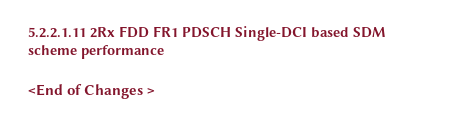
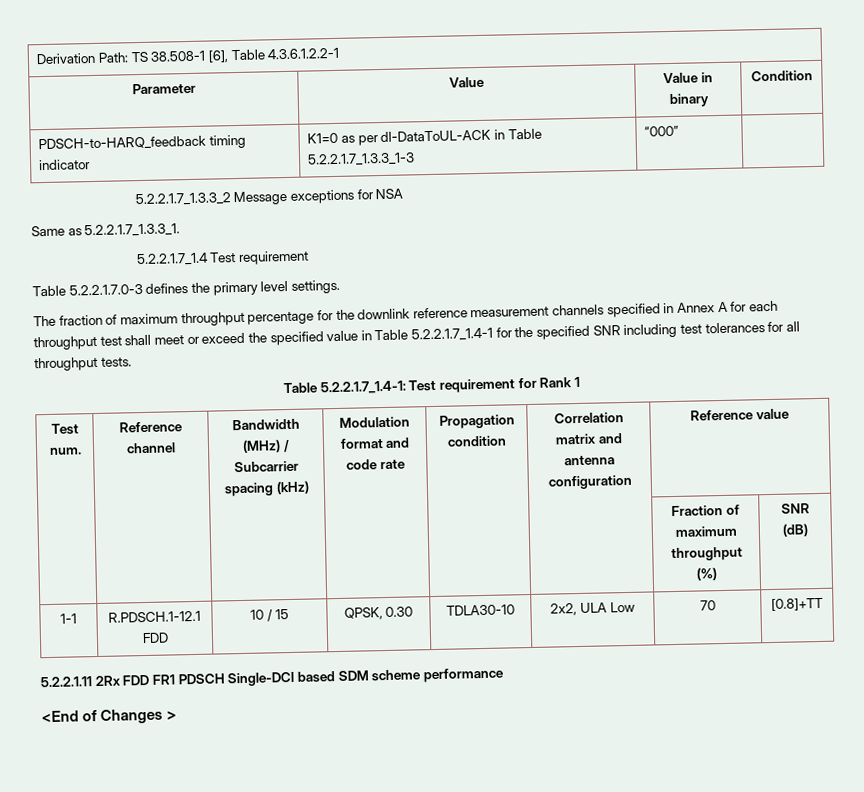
(28, 32) none -> [36,47,340,65] [131,82,196,95] [449,76,486,88] [663,72,713,84] [668,93,710,108] [750,70,813,82] [38,134,246,152] [39,159,92,171] [307,128,542,146] [307,152,416,167] [644,125,680,137] [134,188,404,207] [31,223,181,238] [135,250,309,267] [32,279,340,297] [33,300,778,327] [33,321,800,351] [34,356,132,372] [283,376,580,395] [50,423,79,435] [48,447,82,455] [119,421,183,433] [126,442,176,454] [231,418,300,431] [242,439,290,453] [233,460,299,473] [224,480,309,497] [339,416,410,428] [339,437,411,449] [346,459,406,470] [438,414,515,429] [447,435,507,447] [553,412,624,424] [555,433,623,445] [564,455,615,466] [547,474,632,490] [690,408,790,421] [671,504,740,517] [674,525,737,537] [670,546,743,562] [696,567,717,581] [780,503,810,514] [782,523,808,537] [60,613,77,624] [108,610,201,623] [141,632,169,644] [250,609,289,622] [343,606,414,620] [446,604,515,616] [550,601,635,616] [699,600,716,611] [771,597,823,611] Derivation Path: TS 38.508-1 [6], Table 4.3.6.1.2.2-1 // Parameter | Value | Value in binary | Condition // PDSCH-to-HARQ_feedback timing indicator | K1=0 as per dl-DataToUL-ACK in Table 5.2.2.1.7_1.3.3_1-3 | “000” | // 5.2.2.1.7_1.3.3_2 Message exceptions for NSA // Same as 5.2.2.1.7_1.3.3_1. // 5.2.2.1.7_1.4 Test requirement // Table 5.2.2.1.7.0-3 defines the primary level settings. // The fraction of maximum throughput percentage for the downlink reference measurement channels specified in Annex A for each throughput test shall meet or exceed the specified value in Table 5.2.2.1.7_1.4-1 for the specified SNR including test tolerances for all throughput tests. // Table 5.2.2.1.7_1.4-1: Test requirement for Rank 1 // Test num. | Reference channel | Bandwidth (MHz) / Subcarrier spacing (kHz) | Modulation format and code rate | Propagation condition | Correlation matrix and antenna configuration | Reference value // | | | | | | Fraction of maximum throughput (%) | SNR (dB) // 1-1 | R.PDSCH.1-12.1 FDD | 10 / 15 | QPSK, 0.30 | TDLA30-10 | 2x2, ULA Low | 70 | [0.8]+TT //

